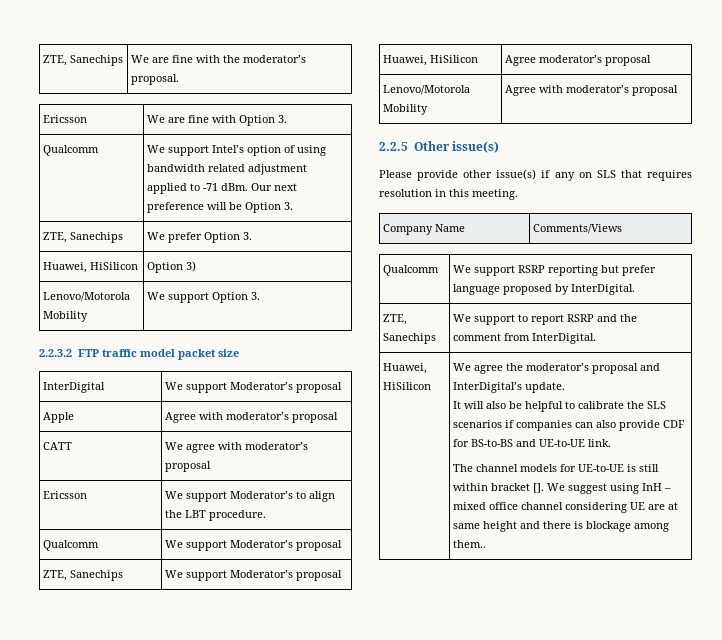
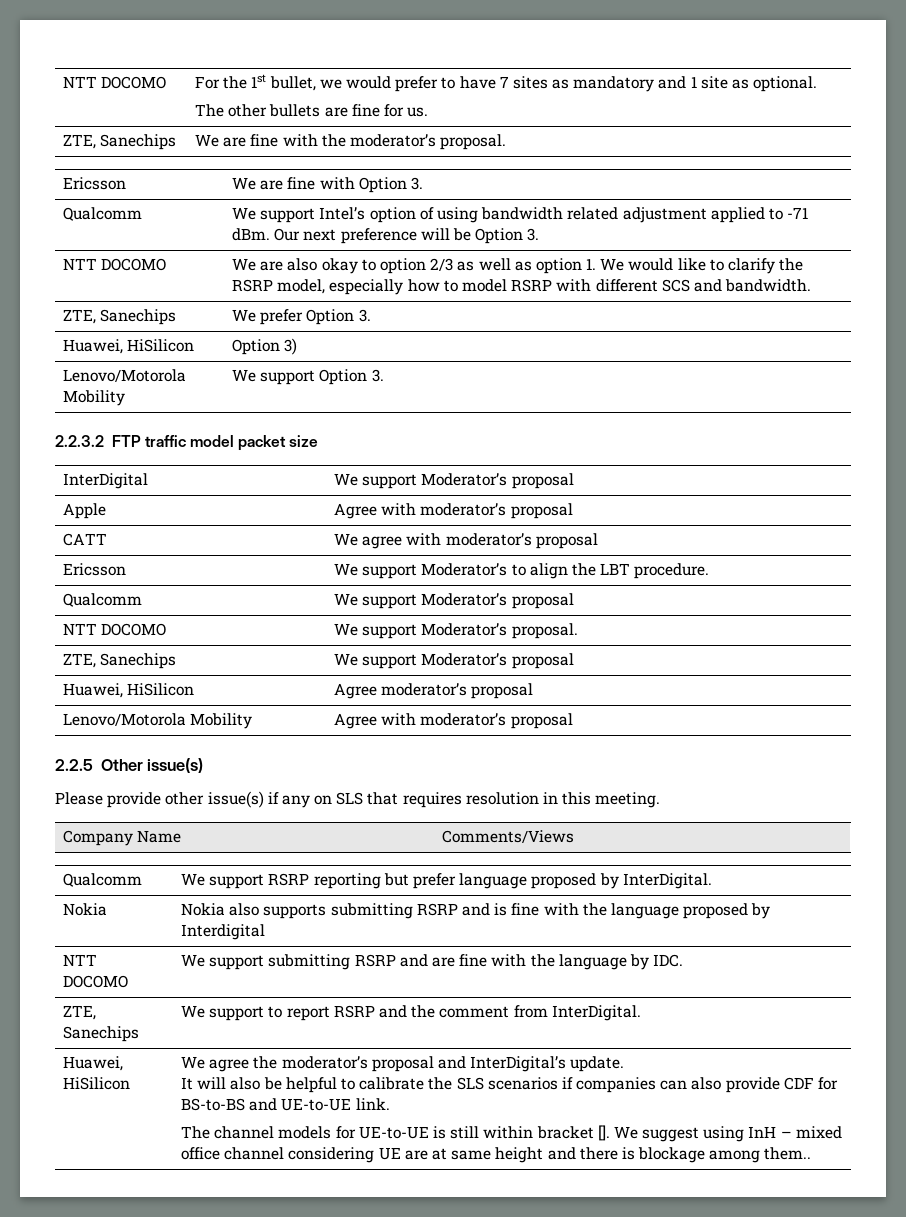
(43, 60) none -> [63,76,167,89] [195,74,818,92] [195,104,429,117] NTT DOCOMO | For the 1st bullet, we would prefer to have 7 sites as mandatory and 1 site as optional. // The other bullets are fine for us. //
(294, 206) none -> [63,258,167,271] [232,258,804,274] [232,279,812,295] // NTT DOCOMO | We are also okay to option 2/3 as well as option 1. We would like to clarify the RSRP model, especially how to model RSRP with different SCS and bandwidth.
(343, 545) none -> [63,623,167,636] [334,623,578,639] // NTT DOCOMO | We support Moderator’s proposal.
(636, 289) none -> [63,903,108,916] [181,903,771,919] [181,924,266,940] [63,954,98,966] [63,975,129,988] [181,954,684,970] // Nokia | Nokia also supports submitting RSRP and is fine with the language proposed by Interdigital // NTT DOCOMO | We support submitting RSRP and are fine with the language by IDC.

